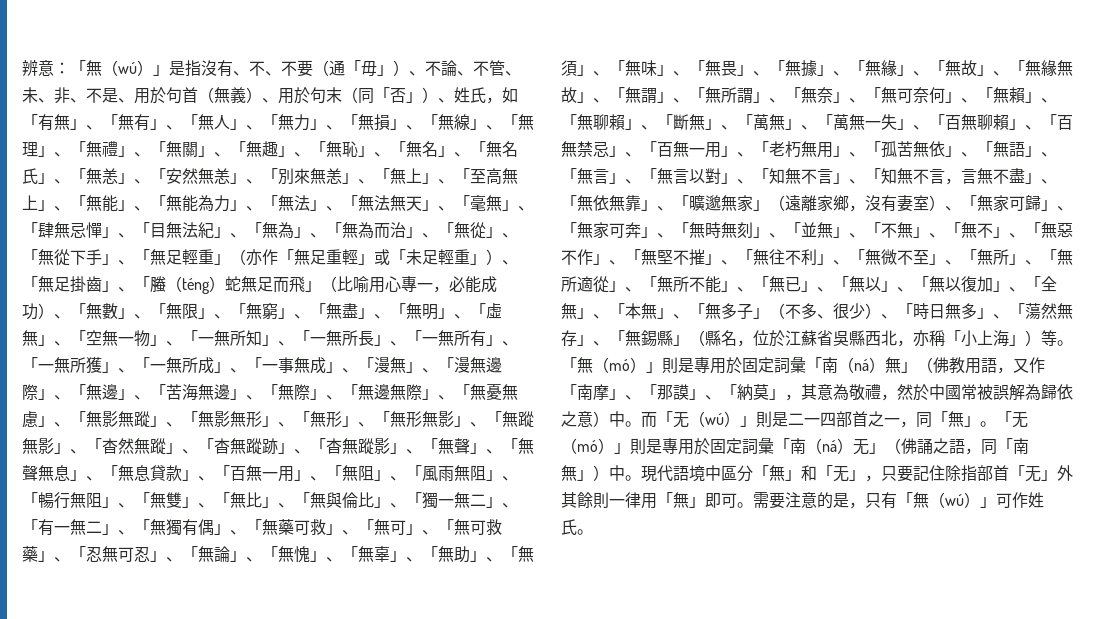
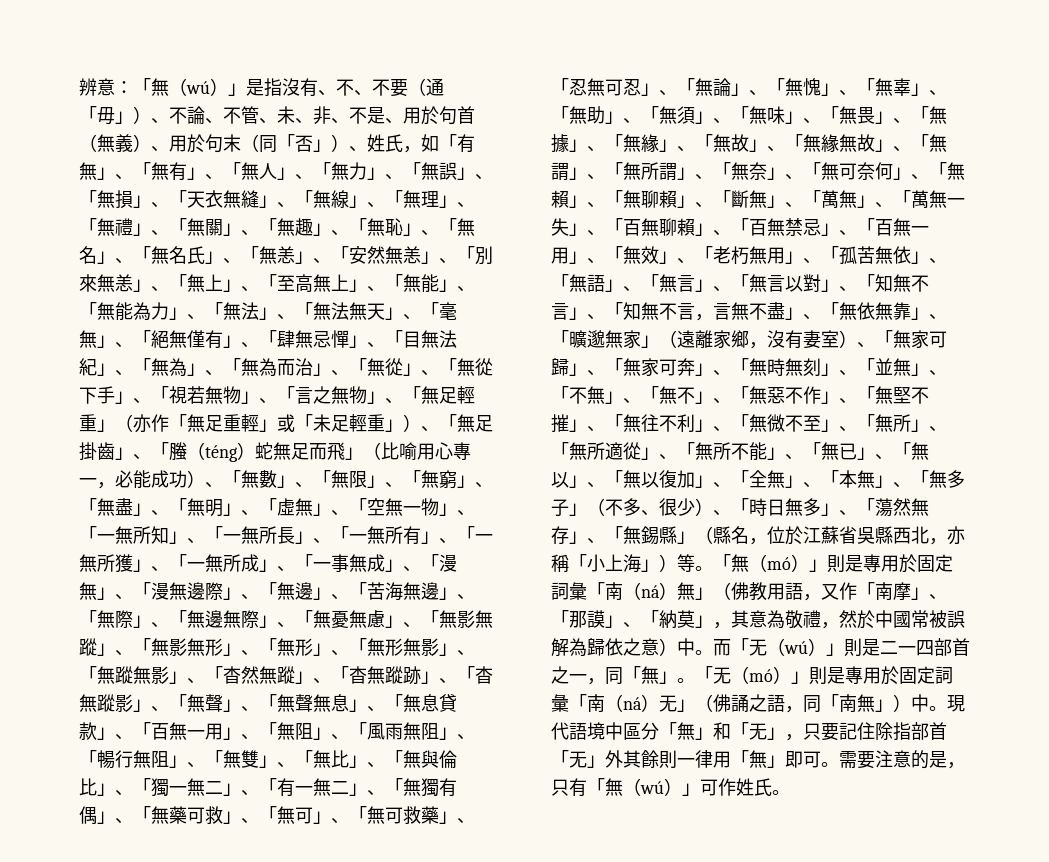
[374,114,390,131] 損 -> [439,162,493,180] [79,190,259,209] 誤」、「無損」、「天衣無縫
(38, 229) none -> [151,330,277,349] 絕無僅有」、「
(150, 256) none -> [169,386,421,404] 視若無物」、「言之無物」、「
(769, 148) none -> [623,246,713,264] 無效」、「

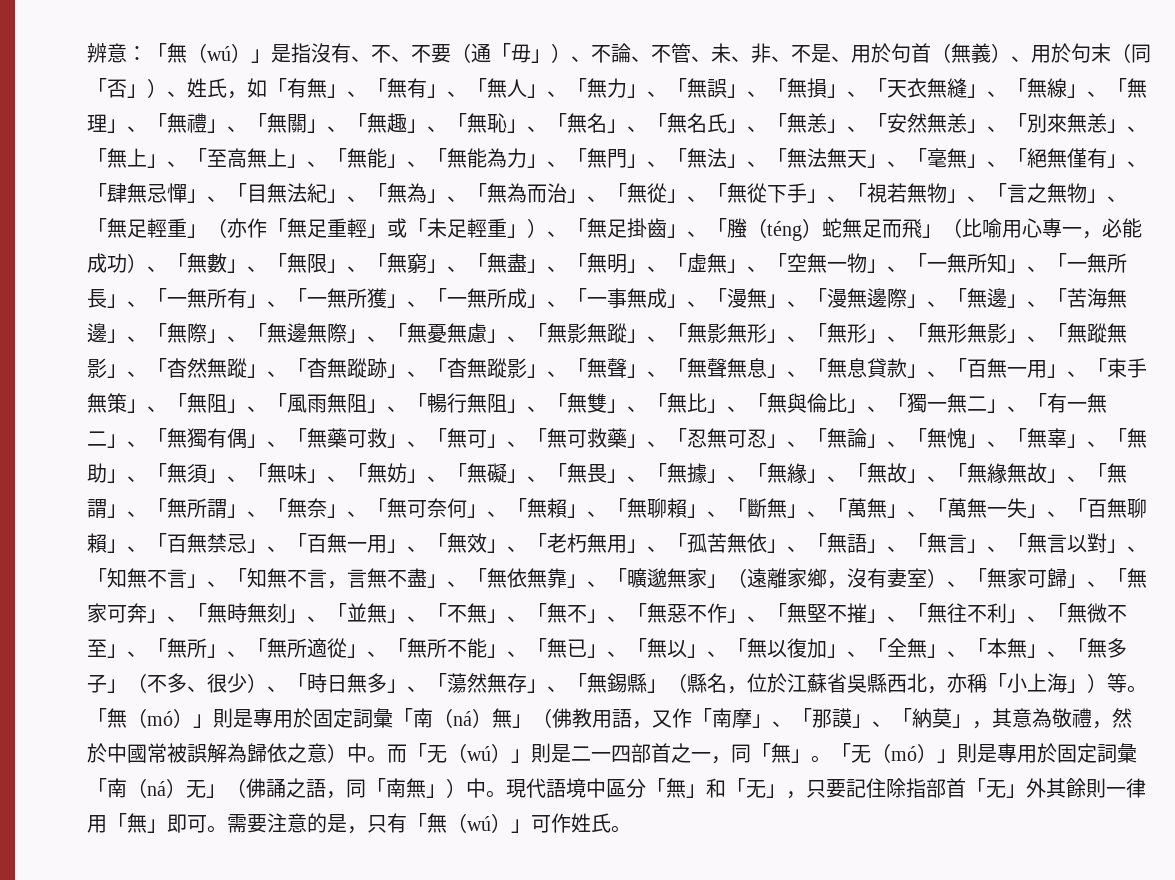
(241, 311) none -> [607,148,707,168] 門」、「無
(277, 730) none -> [1107,358,1147,378] [87,393,187,413] 束手無策」、「
(857, 115) none -> [387,463,587,483] 妨」、「無礙」、「無

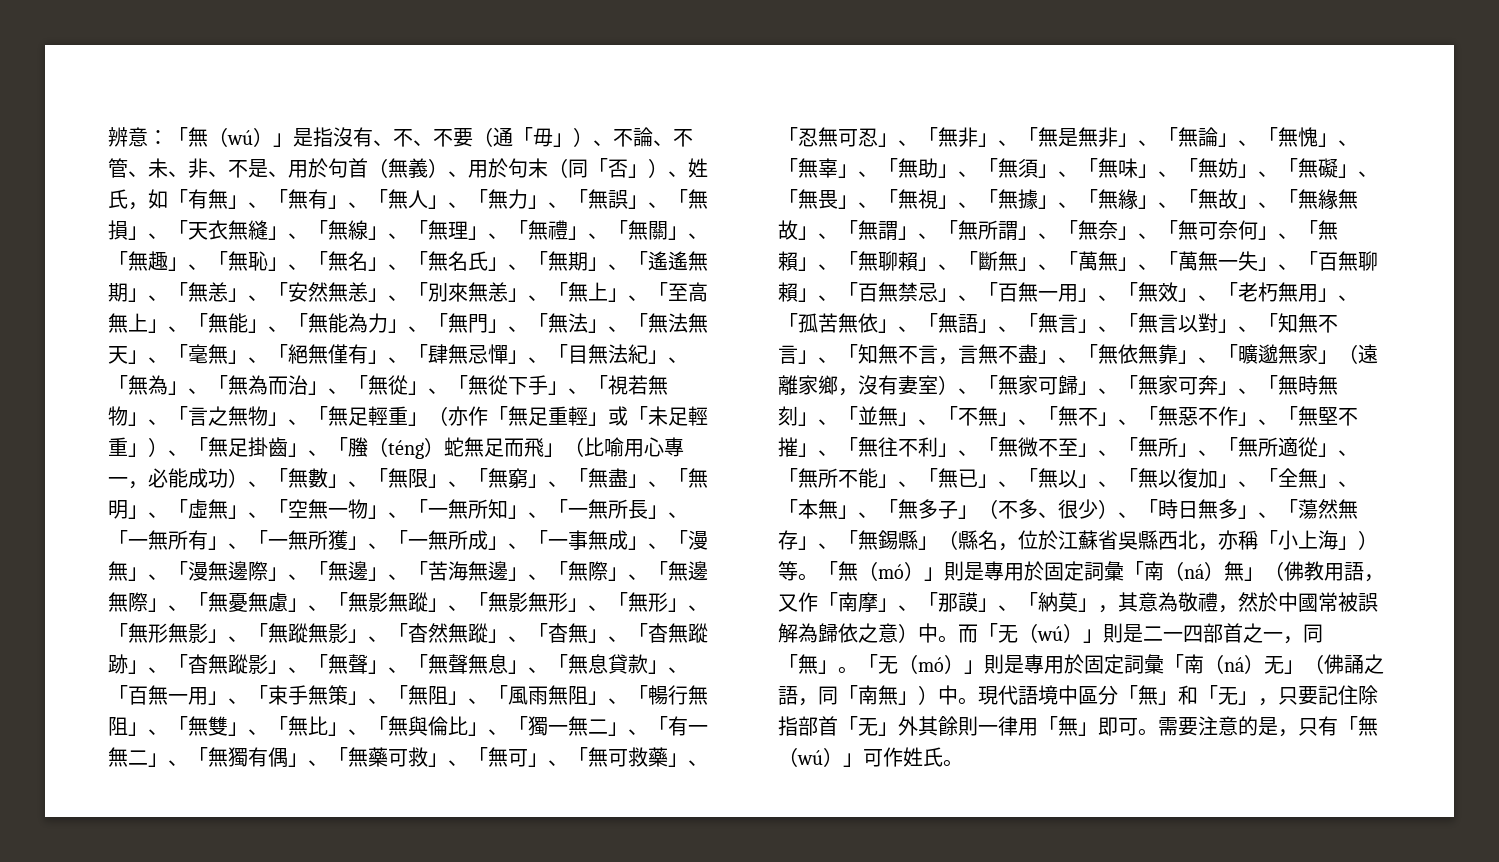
(807, 123) none -> [568,251,708,271] [108,282,208,302] 期」、「遙遙無期」、「無
(347, 368) none -> [588,623,688,643] 」、「杳無
(847, 438) none -> [958,127,1198,147] 非」、「無是無非」、「無
(687, 473) none -> [918,189,1018,209] 視」、「無

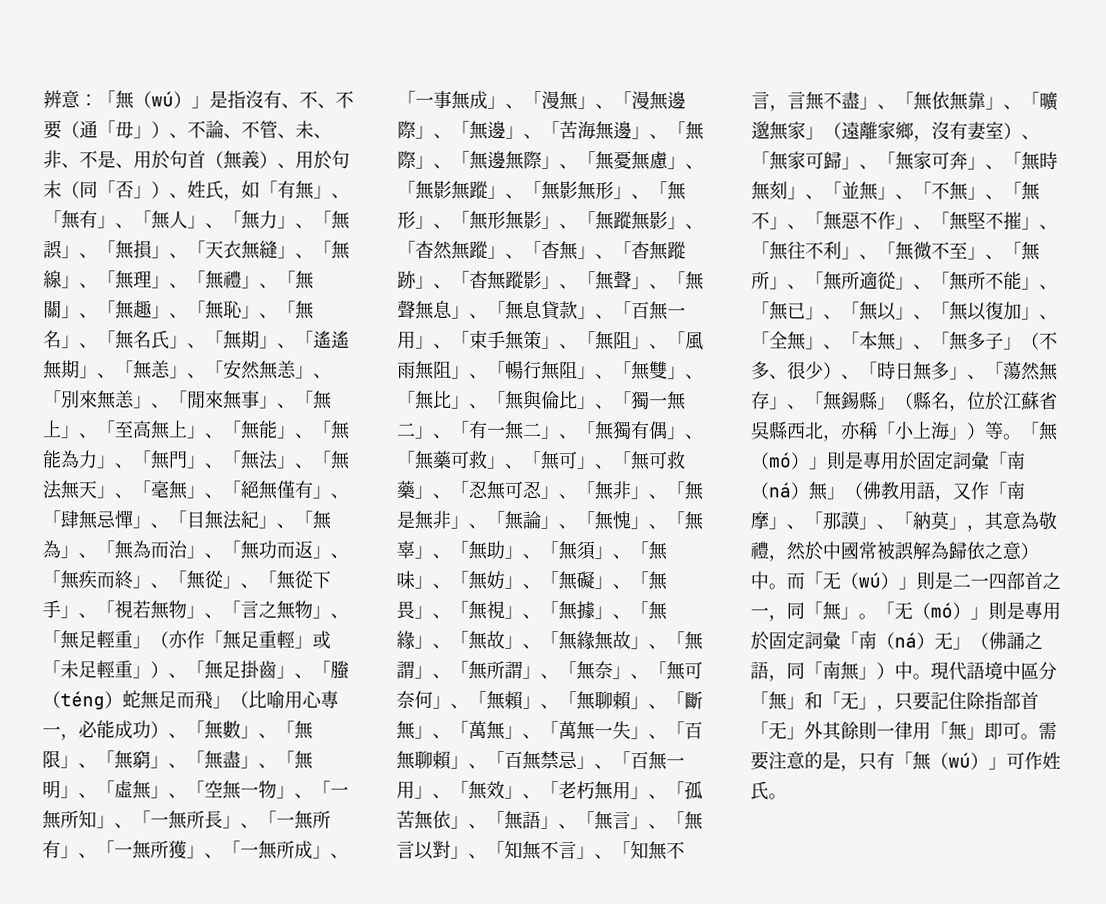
(568, 291) none -> [187,390,314,410] 閒來無事」、「
(388, 385) none -> [258,540,349,559] [42,570,206,590] 功而返」、「無疾而終」、「無

